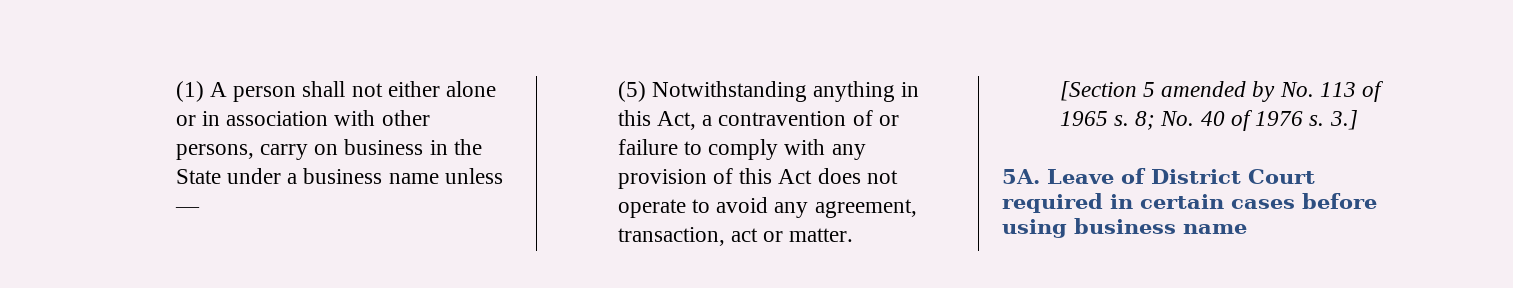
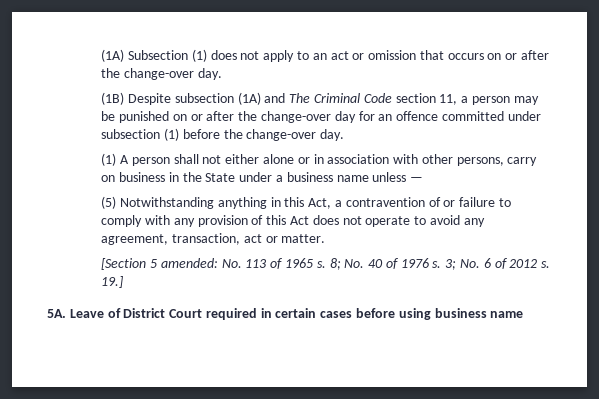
(175, 91) none -> [101,49,549,62] [101,68,222,80] [101,92,539,105] [101,111,541,123] [101,128,345,141] (1A) Subsection (1) does not apply to an act or omission that occurs on or after the change-over day. // (1B) Despite subsection (1A) and The Criminal Code section 11, a person may be punished on or after the change-over day for an offence committed under subsection (1) before the change-over day. //
[1161,81,1276,102] amended by -> [160,258,218,268] amended:
[1329,110,1358,130] 3.] -> [445,258,551,270] [101,276,124,288] 3; No. 6 of 2012 s. 19.]

